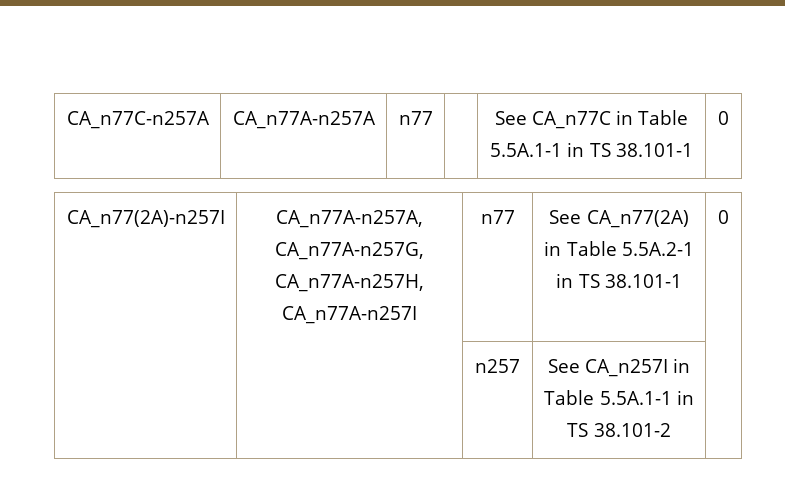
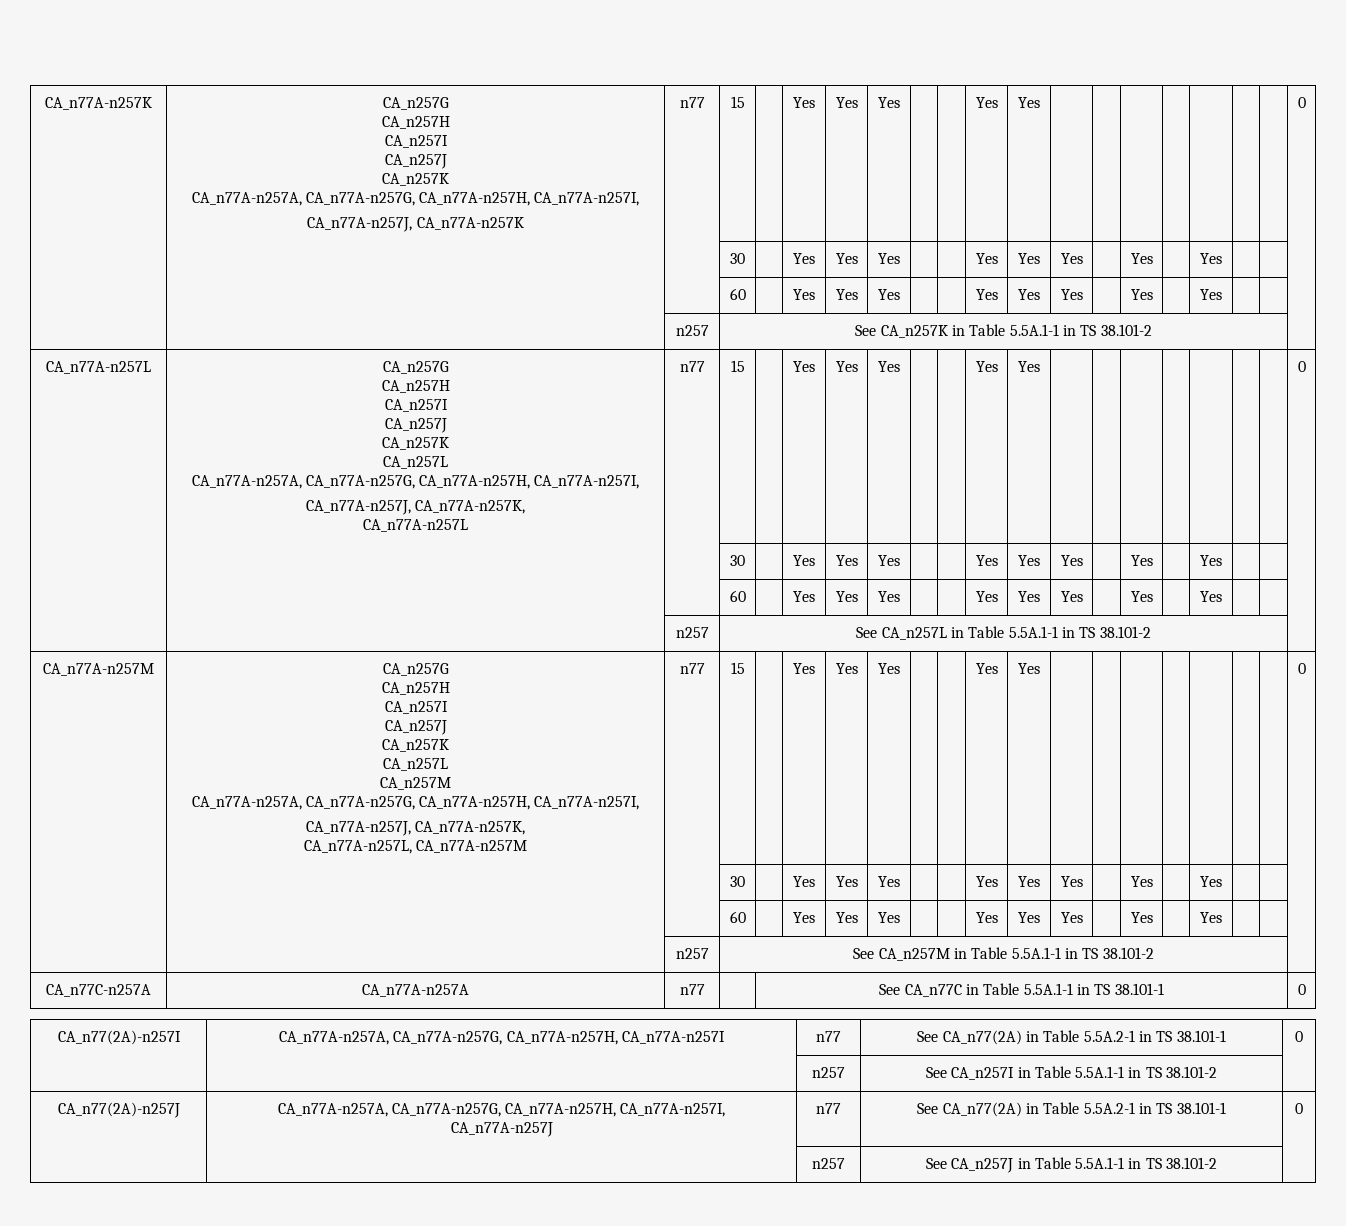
(66, 120) none -> [45,97,152,110] [382,97,449,110] [381,116,450,129] [384,135,448,148] [384,154,447,169] [382,173,449,186] [191,192,640,206] [307,217,524,232] [679,97,705,108] [730,96,745,108] [793,97,815,108] [835,97,858,108] [878,97,900,108] [975,97,998,108] [1018,97,1040,108] [1297,97,1306,108] [730,253,745,264] [793,253,815,264] [835,253,858,264] [878,253,900,264] [975,253,998,264] [1018,253,1040,264] [1060,253,1083,264] [1130,253,1153,264] [1200,253,1222,264] [729,288,746,300] [793,289,815,300] [835,289,858,300] [878,289,900,300] [975,289,998,300] [1018,289,1040,300] [1060,289,1083,300] [1130,289,1153,300] [1200,289,1222,300] [675,325,709,336] [855,324,1152,338] [46,361,151,374] [382,361,449,374] [381,380,450,393] [384,399,448,412] [384,418,447,433] [382,437,449,450] [383,456,448,469] [191,475,640,489] [305,500,526,515] [363,519,468,532] [679,361,705,372] [730,360,745,372] [793,361,815,372] [835,361,858,372] [878,361,900,372] [975,361,998,372] [1018,361,1040,372] [1297,361,1306,372] [730,555,745,566] [793,555,815,566] [835,555,858,566] [878,555,900,566] [975,555,998,566] [1018,555,1040,566] [1060,555,1083,566] [1130,555,1153,566] [1200,555,1222,566] [729,590,746,602] [793,591,815,602] [835,591,858,602] [878,591,900,602] [975,591,998,602] [1018,591,1040,602] [1060,591,1083,602] [1130,591,1153,602] [1200,591,1222,602] [675,627,709,638] [856,626,1151,640] [43,663,154,676] [382,663,449,676] [381,682,450,695] [384,701,448,714] [384,720,447,735] [382,739,449,752] [383,758,448,771] [380,777,451,790] [191,796,640,810] [305,821,526,836] [303,840,528,854] [679,663,705,674] [730,662,745,674] [793,663,815,674] [835,663,858,674] [878,663,900,674] [975,663,998,674] [1018,663,1040,674] [1297,663,1306,674] [730,876,745,887] [793,876,815,887] [835,876,858,887] [878,876,900,887] [975,876,998,887] [1018,876,1040,887] [1060,876,1083,887] [1130,876,1153,887] [1200,876,1222,887] [729,911,746,923] [793,912,815,923] [835,912,858,923] [878,912,900,923] [975,912,998,923] [1018,912,1040,923] [1060,912,1083,923] [1130,912,1153,923] [1200,912,1222,923] [675,948,709,959] [853,947,1154,961] CA_n77A-n257K | CA_n257G // CA_n257H // CA_n257I // CA_n257J // CA_n257K // CA_n77A-n257A, CA_n77A-n257G, CA_n77A-n257H, CA_n77A-n257I, // CA_n77A-n257J, CA_n77A-n257K | n77 | 15 | | Yes | Yes | Yes | | | Yes | Yes | | | | | | | | 0 // | | | 30 | | Yes | Yes | Yes | | | Yes | Yes | Yes | | Yes | | Yes | | | // | | | 60 | | Yes | Yes | Yes | | | Yes | Yes | Yes | | Yes | | Yes | | | // | | n257 | See CA_n257K in Table 5.5A.1-1 in TS 38.101-2 | // CA_n77A-n257L | CA_n257G // CA_n257H // CA_n257I // CA_n257J // CA_n257K // CA_n257L // CA_n77A-n257A, CA_n77A-n257G, CA_n77A-n257H, CA_n77A-n257I, // CA_n77A-n257J, CA_n77A-n257K, // CA_n77A-n257L | n77 | 15 | | Yes | Yes | Yes | | | Yes | Yes | | | | | | | | 0 // | | | 30 | | Yes | Yes | Yes | | | Yes | Yes | Yes | | Yes | | Yes | | | // | | | 60 | | Yes | Yes | Yes | | | Yes | Yes | Yes | | Yes | | Yes | | | // | | n257 | See CA_n257L in Table 5.5A.1-1 in TS 38.101-2 | // CA_n77A-n257M | CA_n257G // CA_n257H // CA_n257I // CA_n257J // CA_n257K // CA_n257L // CA_n257M // CA_n77A-n257A, CA_n77A-n257G, CA_n77A-n257H, CA_n77A-n257I, // CA_n77A-n257J, CA_n77A-n257K, // CA_n77A-n257L, CA_n77A-n257M | n77 | 15 | | Yes | Yes | Yes | | | Yes | Yes | | | | | | | | 0 // | | | 30 | | Yes | Yes | Yes | | | Yes | Yes | Yes | | Yes | | Yes | | | // | | | 60 | | Yes | Yes | Yes | | | Yes | Yes | Yes | | Yes | | Yes | | | // | | n257 | See CA_n257M in Table 5.5A.1-1 in TS 38.101-2 | //
(671, 430) none -> [57,1102,180,1118] [277,1103,726,1117] [450,1122,553,1137] [816,1103,841,1114] [917,1102,1226,1117] [1295,1103,1303,1114] [812,1158,845,1169] [925,1157,1218,1173] // CA_n77(2A)-n257J | CA_n77A-n257A, CA_n77A-n257G, CA_n77A-n257H, CA_n77A-n257I, // CA_n77A-n257J | n77 | See CA_n77(2A) in Table 5.5A.2-1 in TS 38.101-1 | 0 // | | n257 | See CA_n257J in Table 5.5A.1-1 in TS 38.101-2 |

